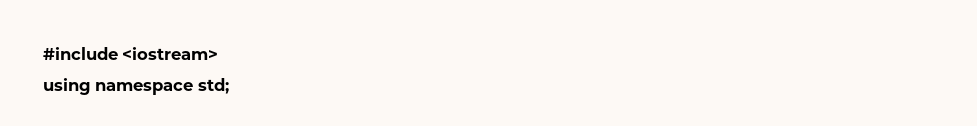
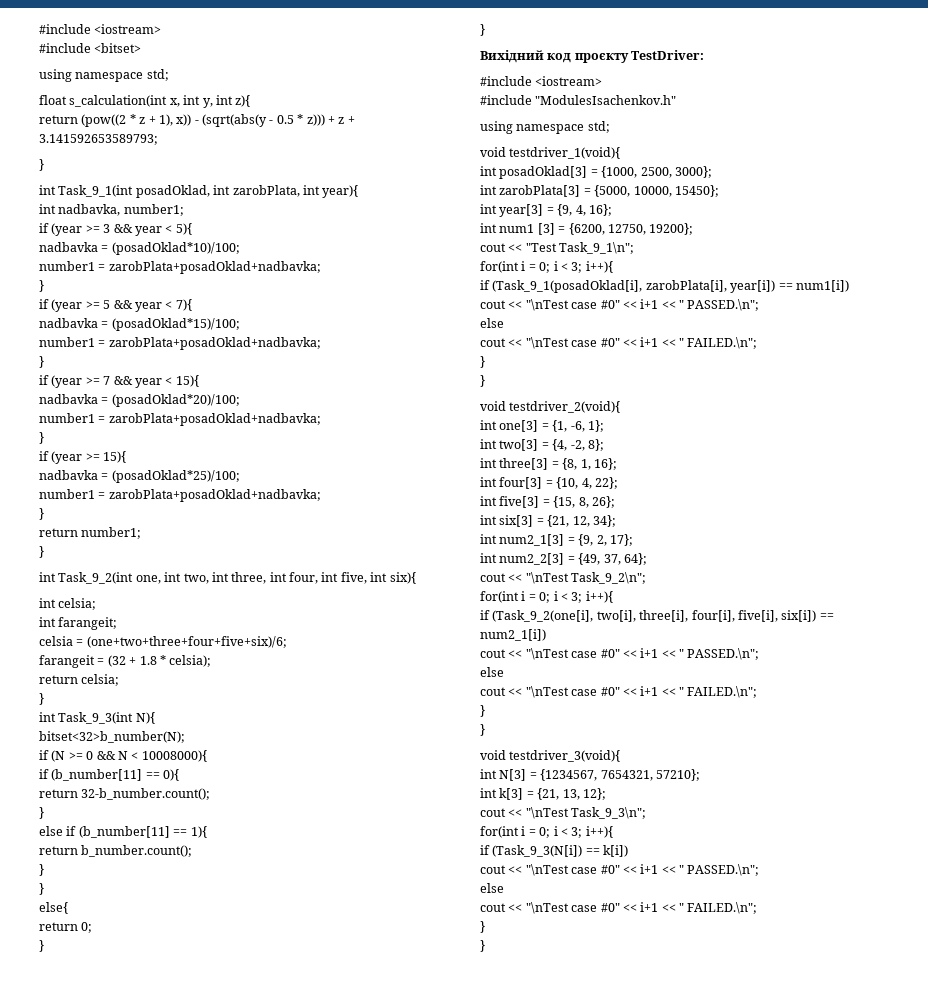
[43,47,219,60] [43,78,229,95] #include <iostream> // using namespace std; -> [39,24,162,34] [39,43,142,53] [39,69,169,82] [39,95,251,108] [39,114,355,127] [39,134,158,145] [39,159,44,171] [39,185,359,198] [39,204,184,216] [39,223,192,236] [39,242,240,255] [39,261,321,274] [39,280,44,292] [39,299,192,312] [39,318,240,331] [39,337,321,350] [39,356,44,368] [39,375,199,388] [39,394,240,407] [39,413,321,426] [39,432,44,444] [39,451,127,464] [39,470,240,483] [39,489,321,502] [39,508,44,520] [39,527,142,539] [39,546,44,558] [39,572,416,584] [39,598,97,610] [39,617,118,630] [39,636,287,648] [39,655,212,668] [39,674,120,686] [39,693,44,705] [39,712,155,724] [39,731,185,743] [39,750,207,762] [39,769,180,781] [39,788,211,800] [39,807,44,819] [39,826,207,838] [39,845,193,857] [39,864,44,876] [39,883,44,895] [39,902,68,914] [39,922,93,933] [39,940,44,952] [480,24,485,36] [480,50,705,63] [480,76,603,86] [480,95,677,105] [480,121,610,134] [480,147,621,159] [480,166,712,179] [480,185,719,197] [480,204,612,217] [480,223,694,235] [480,242,635,254] [480,261,613,273] [480,280,849,293] [480,299,760,311] [480,318,504,328] [480,337,758,349] [480,356,485,368] [480,375,485,387] [480,401,621,413] [480,420,604,432] [480,439,604,451] [480,458,617,470] [480,477,618,489] [480,496,615,508] [480,515,616,527] [480,534,633,546] [480,553,647,565] [480,572,647,584] [480,591,613,603] [480,610,834,622] [480,629,546,641] [480,648,760,660] [480,667,504,677] [480,686,758,698] [480,705,485,717] [480,724,485,736] [480,750,621,762] [480,769,700,781] [480,788,606,800] [480,807,647,819] [480,826,613,838] [480,845,629,857] [480,864,760,876] [480,883,504,893] [480,902,758,914] [480,921,485,933] [480,940,485,952] #include <iostream> // #include <bitset> // using namespace std; // float s_calculation(int x, int y, int z){ // return (pow((2 * z + 1), x)) - (sqrt(abs(y - 0.5 * z))) + z + 3.141592653589793; // } // int Task_9_1(int posadOklad, int zarobPlata, int year){ // int nadbavka, number1; // if (year >= 3 && year < 5){ // nadbavka = (posadOklad*10)/100; // number1 = zarobPlata+posadOklad+nadbavka; // } // if (year >= 5 && year < 7){ // nadbavka = (posadOklad*15)/100; // number1 = zarobPlata+posadOklad+nadbavka; // } // if (year >= 7 && year < 15){ // nadbavka = (posadOklad*20)/100; // number1 = zarobPlata+posadOklad+nadbavka; // } // if (year >= 15){ // nadbavka = (posadOklad*25)/100; // number1 = zarobPlata+posadOklad+nadbavka; // } // return number1; // } // int Task_9_2(int one, int two, int three, int four, int five, int six){ // int celsia; // int farangeit; // celsia = (one+two+three+four+five+six)/6; // farangeit = (32 + 1.8 * celsia); // return celsia; // } // int Task_9_3(int N){ // bitset<32>b_number(N); // if (N >= 0 && N < 10008000){ // if (b_number[11] == 0){ // return 32-b_number.count(); // } // else if (b_number[11] == 1){ // return b_number.count(); // } // } // else{ // return 0; // } // } // Вихідний код проєкту TestDriver: // #include <iostream> // #include "ModulesIsachenkov.h" // using namespace std; // void testdriver_1(void){ // int posadOklad[3] = {1000, 2500, 3000}; // int zarobPlata[3] = {5000, 10000, 15450}; // int year[3] = {9, 4, 16}; // int num1 [3] = {6200, 12750, 19200}; // cout << "Test Task_9_1\n"; // for(int i = 0; i < 3; i++){ // if (Task_9_1(posadOklad[i], zarobPlata[i], year[i]) == num1[i]) // cout << "\nTest case #0" << i+1 << " PASSED.\n"; // else // cout << "\nTest case #0" << i+1 << " FAILED.\n"; // } // } // void testdriver_2(void){ // int one[3] = {1, -6, 1}; // int two[3] = {4, -2, 8}; // int three[3] = {8, 1, 16}; // int four[3] = {10, 4, 22}; // int five[3] = {15, 8, 26}; // int six[3] = {21, 12, 34}; // int num2_1[3] = {9, 2, 17}; // int num2_2[3] = {49, 37, 64}; // cout << "\nTest Task_9_2\n"; // for(int i = 0; i < 3; i++){ // if (Task_9_2(one[i], two[i], three[i], four[i], five[i], six[i]) == num2_1[i]) // cout << "\nTest case #0" << i+1 << " PASSED.\n"; // else // cout << "\nTest case #0" << i+1 << " FAILED.\n"; // } // } // void testdriver_3(void){ // int N[3] = {1234567, 7654321, 57210}; // int k[3] = {21, 13, 12}; // cout << "\nTest Task_9_3\n"; // for(int i = 0; i < 3; i++){ // if (Task_9_3(N[i]) == k[i]) // cout << "\nTest case #0" << i+1 << " PASSED.\n"; // else // cout << "\nTest case #0" << i+1 << " FAILED.\n"; // } // }

